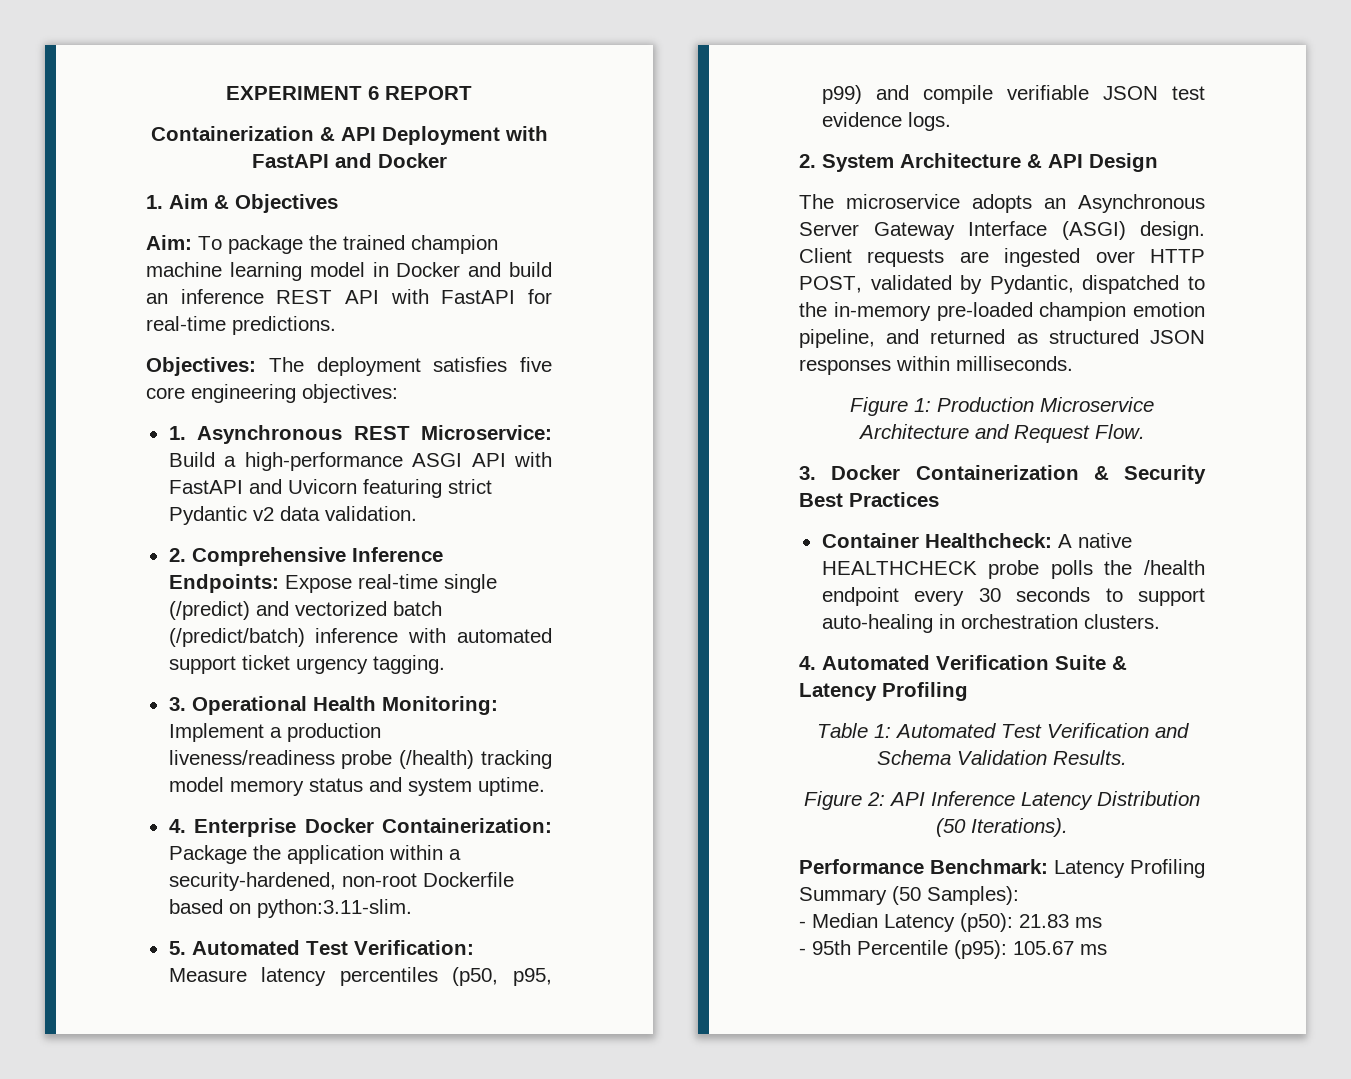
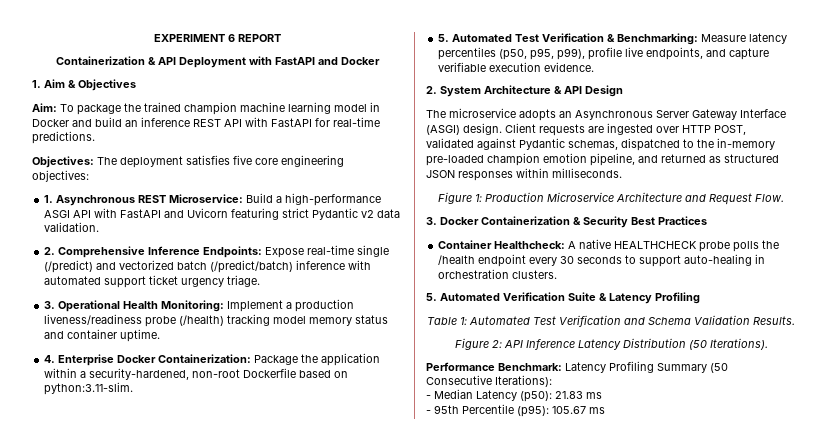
[372,655,445,674] tagging. -> [227,275,261,287] triage.
[407,778,472,796] system -> [67,329,118,339] container
[353,940,474,955] Verification: -> [542,33,699,45] Verification & Benchmarking:
[821,85,1205,104] [821,112,951,131] p99) and compile verifiable JSON test evidence logs. -> [557,47,770,60] [438,62,595,72] p99), profile live endpoints, and capture verifiable execution evidence.
[960,275,1074,294] by Pydantic, -> [477,138,618,150] against Pydantic schemas,
[799,656,816,670] 4. -> [426,293,437,301] 5.
[927,886,1019,905] Samples): -> [426,375,552,387] Consecutive Iterations):

